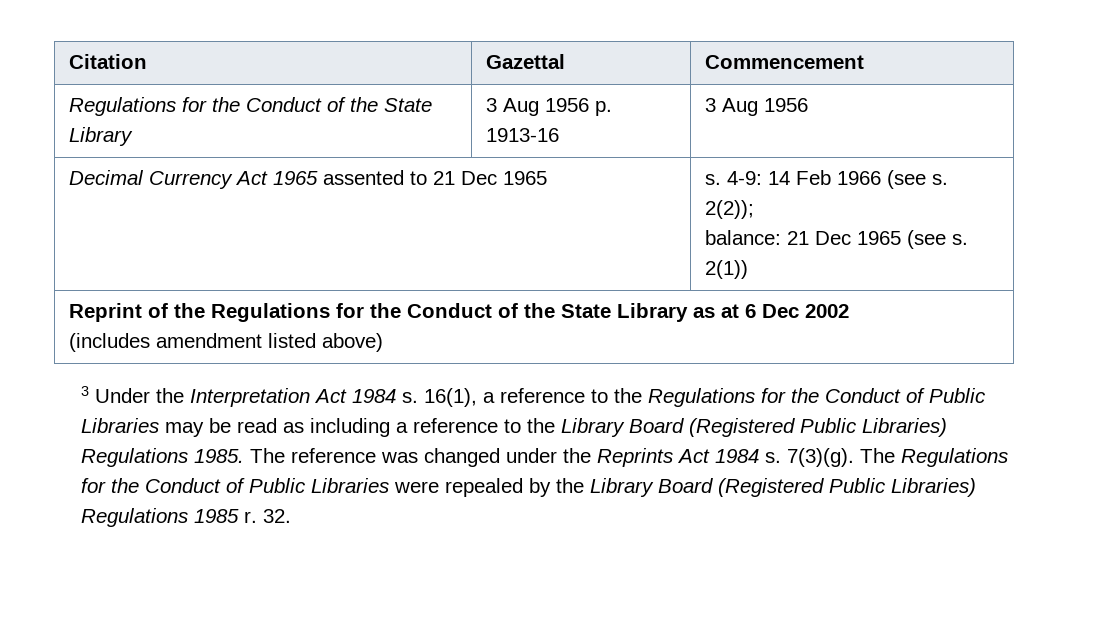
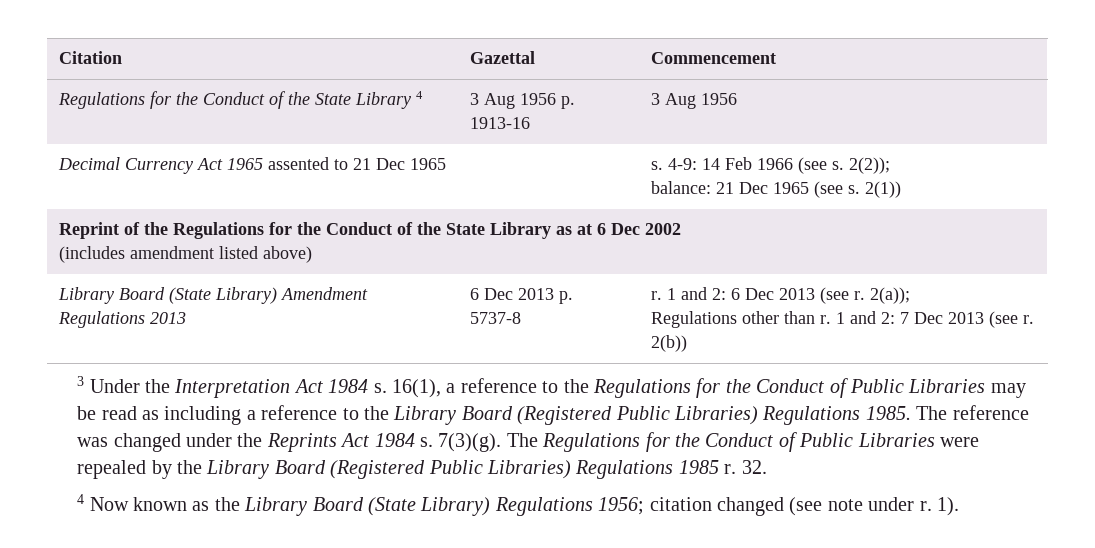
(133, 136) none -> [415,91,423,99] 4
(383, 342) none -> [57,287,368,304] [57,311,186,328] [469,288,573,304] [469,312,521,324] [650,287,910,304] [650,311,1034,328] [650,335,687,352] // Library Board (State Library) Amendment Regulations 2013 | 6 Dec 2013 p. 5737-8 | r. 1 and 2: 6 Dec 2013 (see r. 2(a)); // Regulations other than r. 1 and 2: 7 Dec 2013 (see r. 2(b))
(292, 516) none -> [77,494,959,516] // 4 Now known as the Library Board (State Library) Regulations 1956; citation changed (see note under r. 1).

